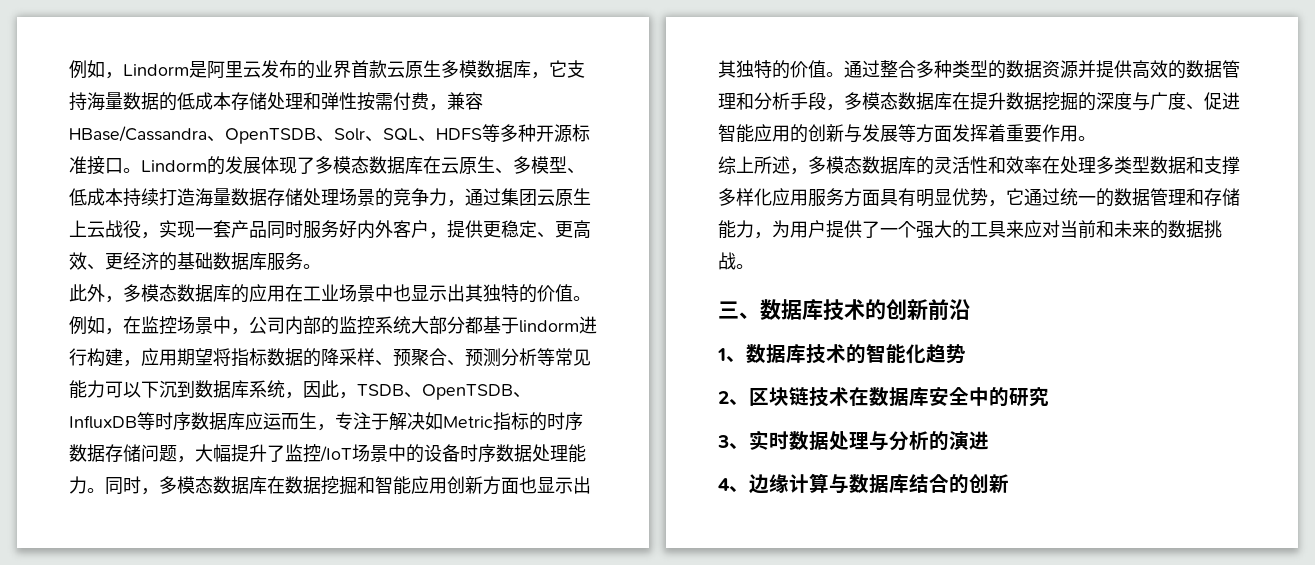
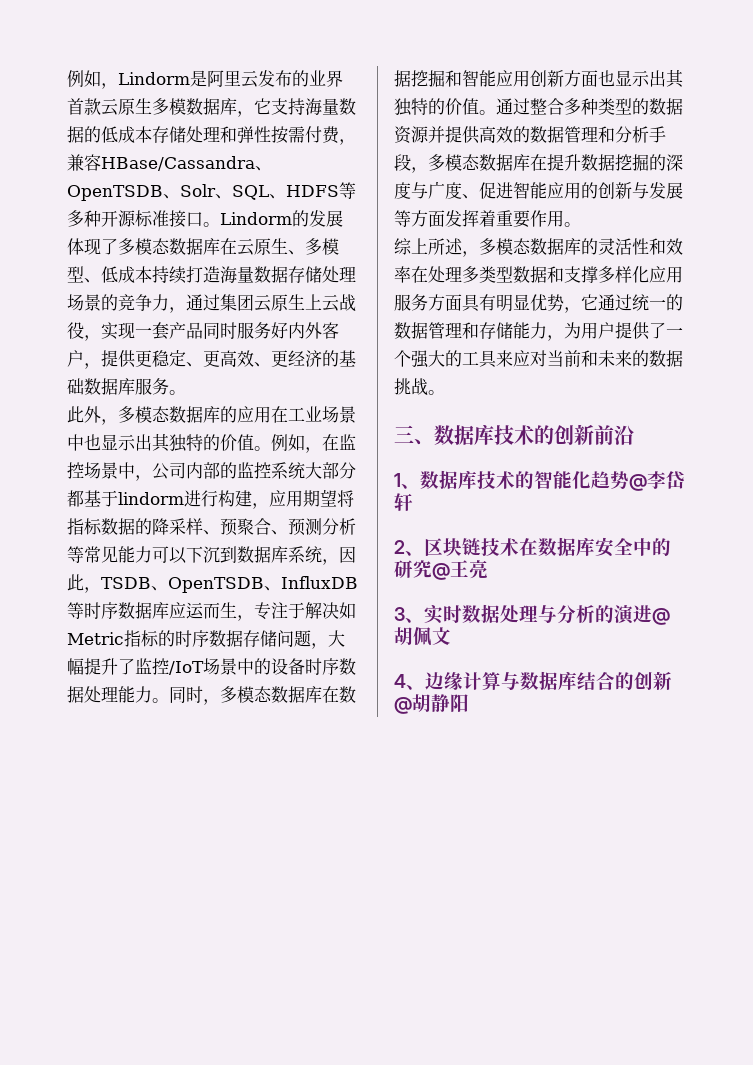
(966, 354) none -> [629,471,685,491] [394,493,413,511] @李岱轩
(1049, 397) none -> [432,560,488,580] @王亮
(989, 440) none -> [652,608,670,625] [394,627,451,646] @胡佩文
(1009, 483) none -> [394,694,469,714] @胡静阳

